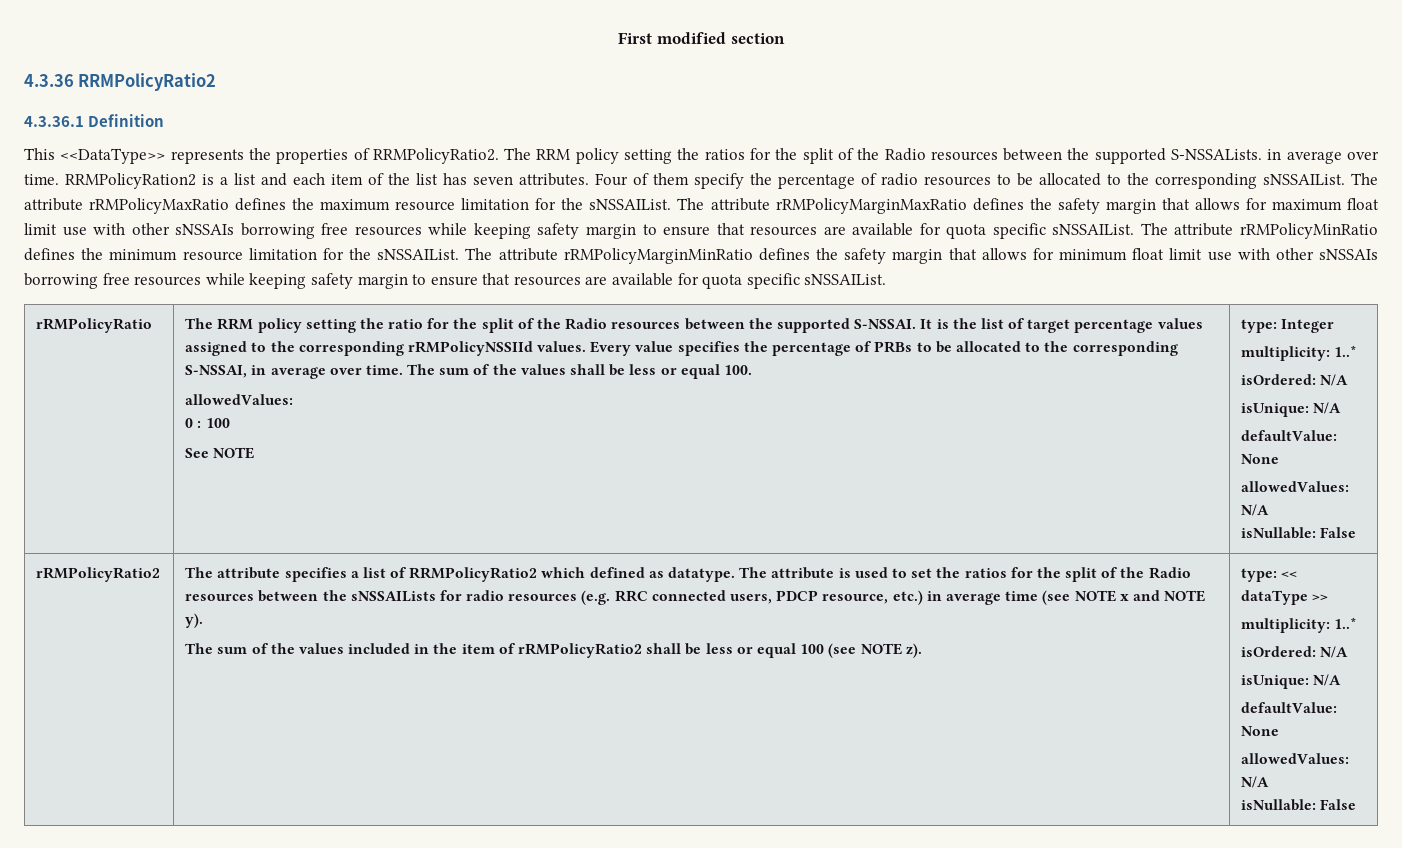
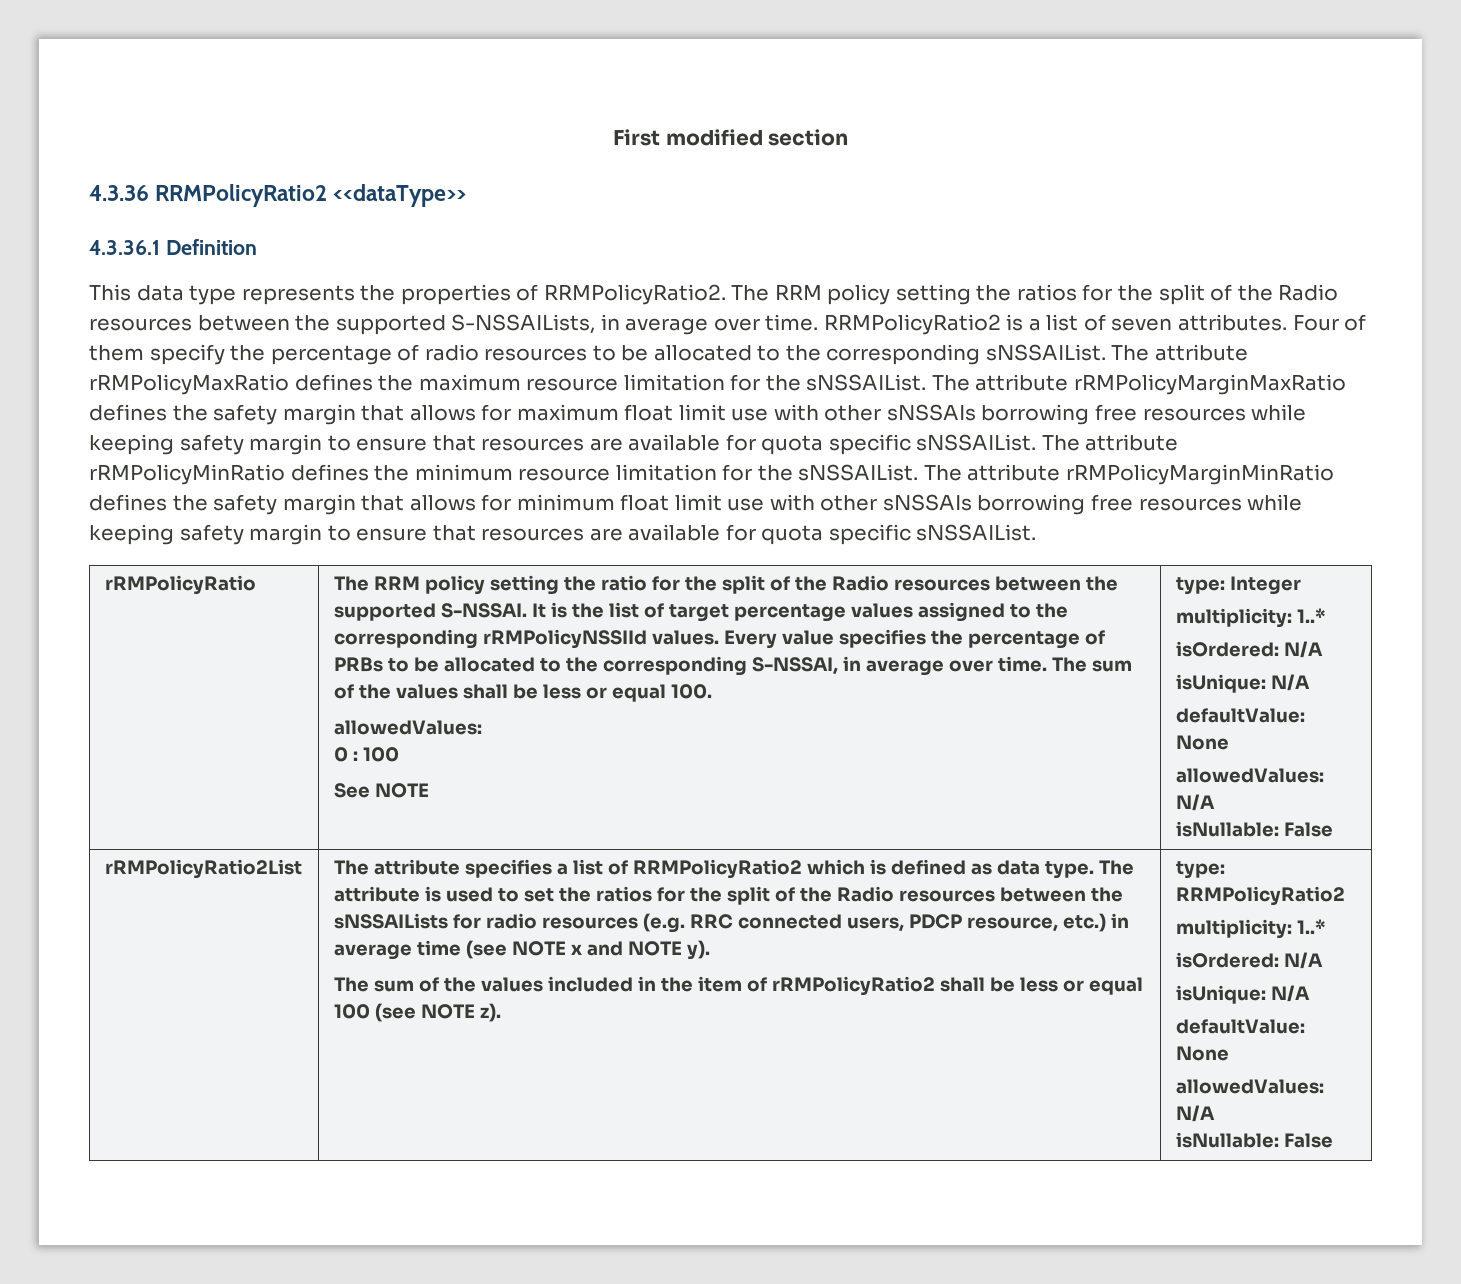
(217, 82) none -> [333,184,467,207] <<dataType>>
[60,148,166,164] <<DataType>> -> [136,285,237,305] data type
[1171,149,1379,164] [24,173,196,189] S-NSSALists. in average over time. RRMPolicyRation2 -> [451,314,1001,335] S-NSSAILists, in average over time. RRMPolicyRatio2
[261,173,467,186] and each item of the list has -> [1083,314,1106,331] of
[36,567,161,582] rRMPolicyRatio2 -> [104,859,302,879] rRMPolicyRatio2List
(586, 572) none -> [869,859,886,875] is
[668,567,736,582] datatype. -> [996,860,1094,879] data type.
[1281,571,1298,578] [1241,590,1329,605] << dataType >> -> [1175,886,1345,906] RRMPolicyRatio2

